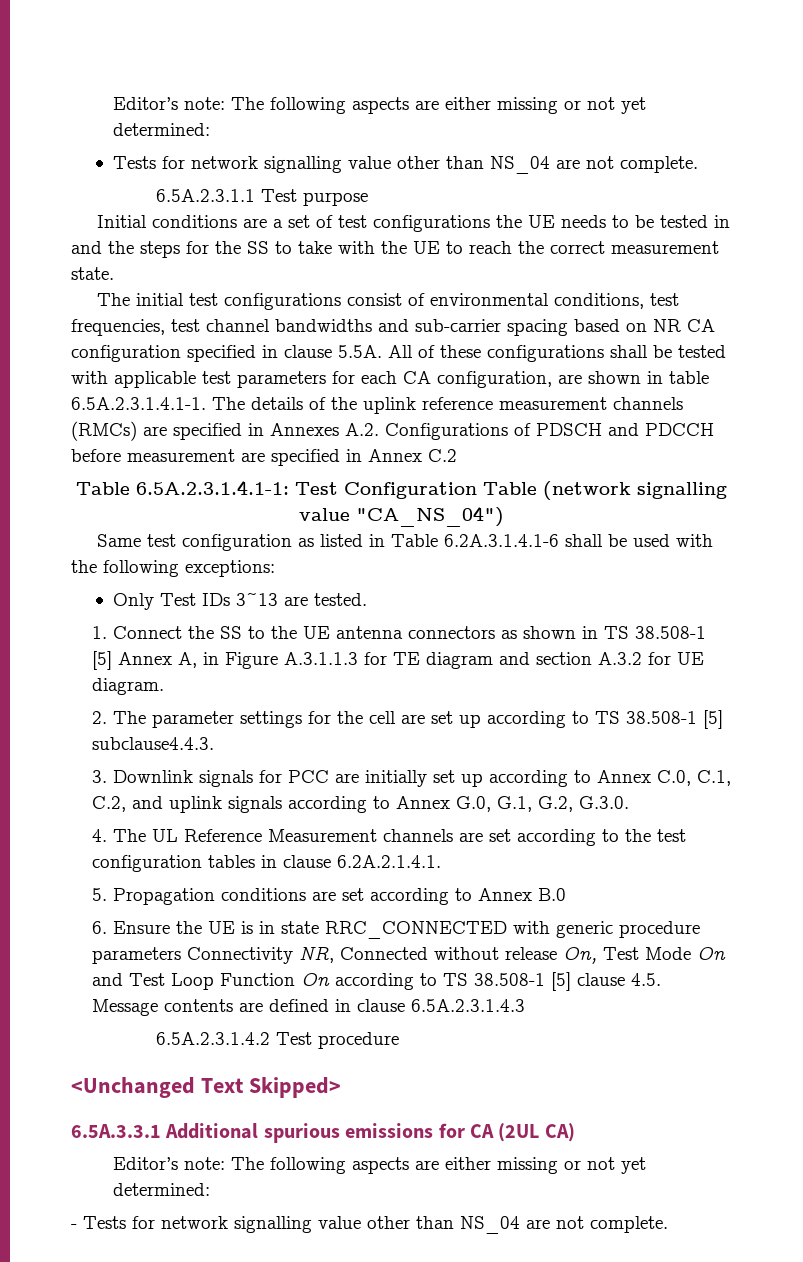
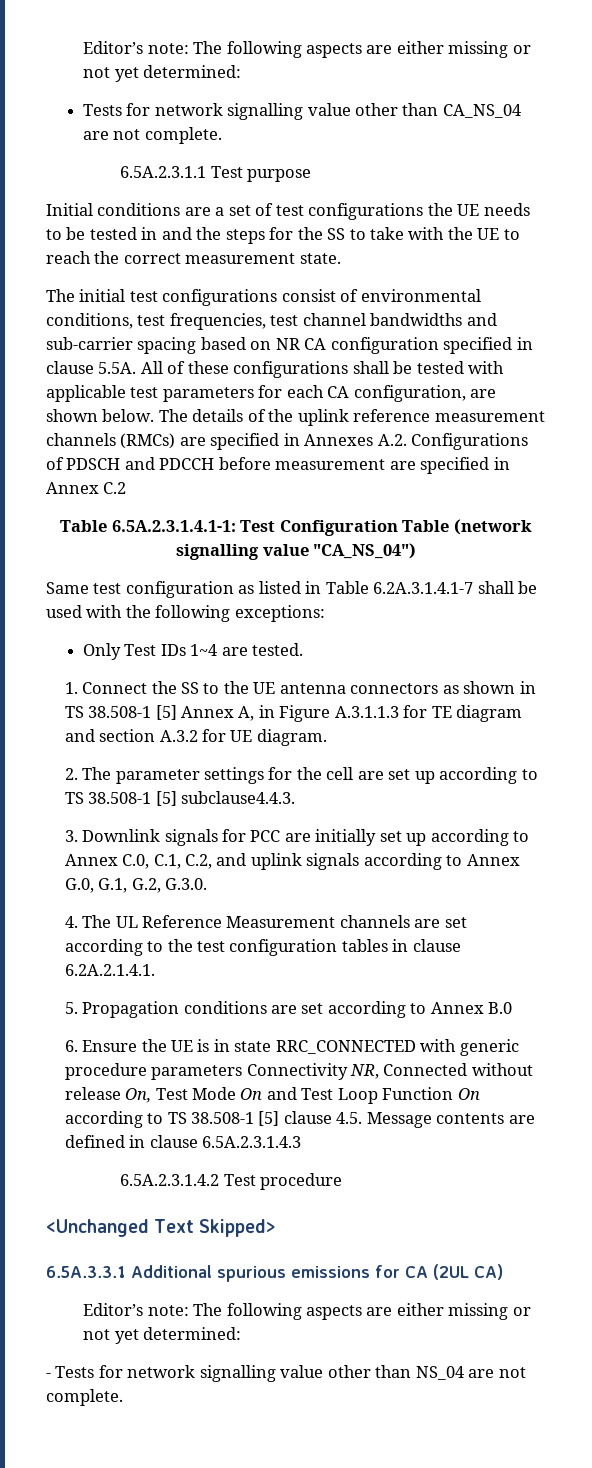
[490,156,551,174] NS_04 -> [442,104,521,118] CA_NS_04
[647,371,709,384] [71,397,206,410] in table 6.5A.2.3.1.4.1-1. -> [102,409,155,422] below.
[444,534,560,547] 6.2A.3.1.4.1-6 -> [373,582,474,594] 6.2A.3.1.4.1-7
[236,592,279,606] 3~13 -> [190,644,218,656] 1~4

